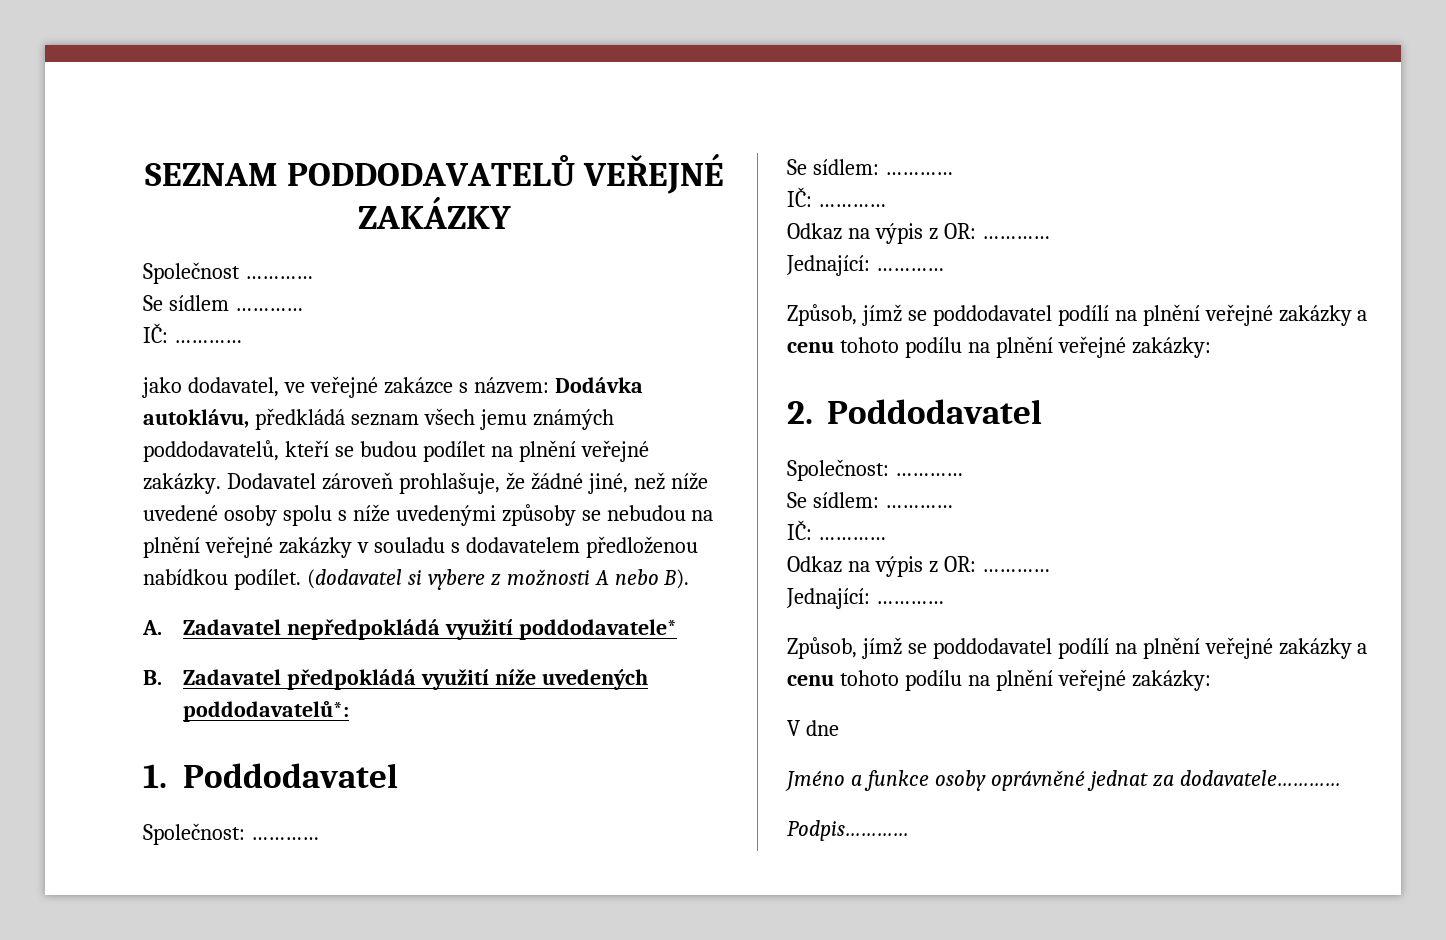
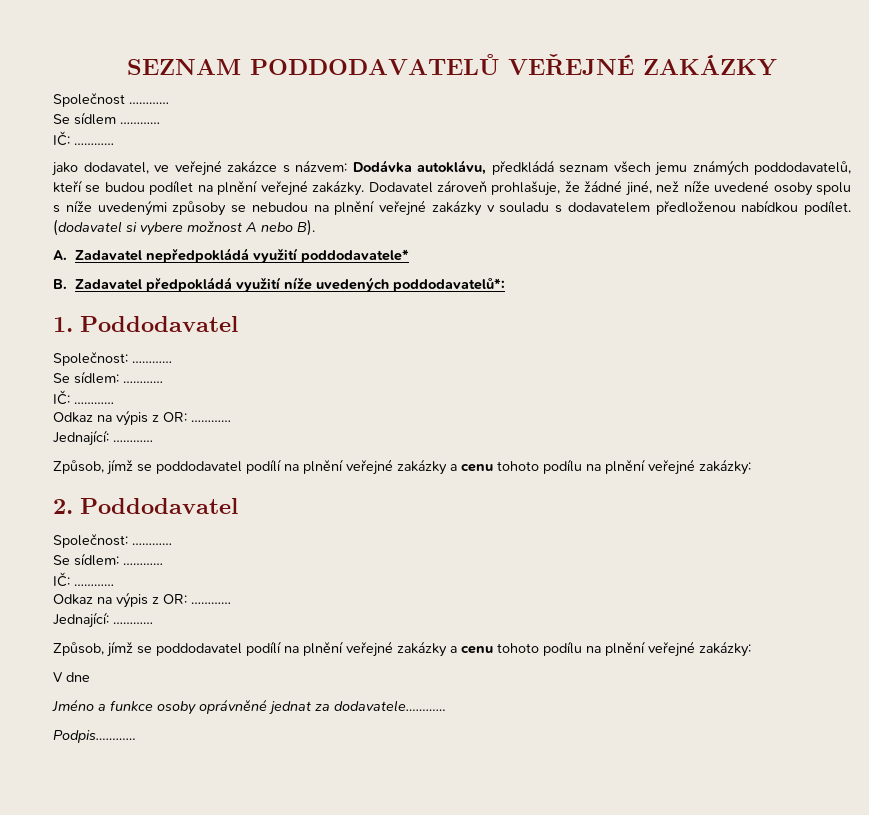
[490,569,590,586] z možnosti -> [187,220,242,232] možnost

